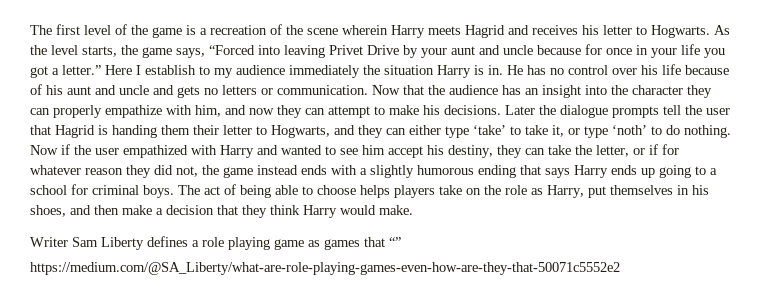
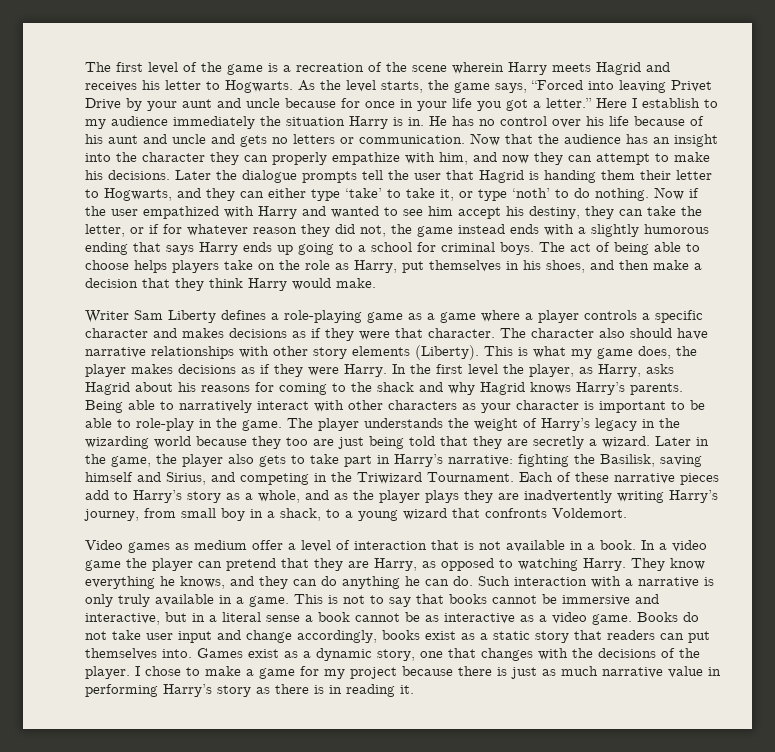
[202,237,401,250] [30,262,620,275] role playing game as games that “” // https://medium.com/@SA_Liberty/what-are-role-playing-games-even-how-are-they-that-50071c5552e2 -> [284,310,703,323] [85,328,708,341] [85,345,697,360] [85,364,674,377] [85,382,683,395] [85,400,705,413] [85,418,680,431] [85,436,709,449] [85,454,702,467] [85,472,719,485] [85,490,718,503] [84,508,627,521] [85,540,707,553] [85,558,705,571] [85,576,714,589] [85,594,659,607] [85,612,699,625] [85,630,710,643] [85,648,700,661] [85,666,721,679] [85,684,414,697] role-playing game as a game where a player controls a specific character and makes decisions as if they were that character. The character also should have narrative relationships with other story elements (Liberty). This is what my game does, the player makes decisions as if they were Harry. In the first level the player, as Harry, asks Hagrid about his reasons for coming to the shack and why Hagrid knows Harry’s parents. Being able to narratively interact with other characters as your character is important to be able to role-play in the game. The player understands the weight of Harry’s legacy in the wizarding world because they too are just being told that they are secretly a wizard. Later in the game, the player also gets to take part in Harry’s narrative: fighting the Basilisk, saving himself and Sirius, and competing in the Triwizard Tournament. Each of these narrative pieces add to Harry’s story as a whole, and as the player plays they are inadvertently writing Harry’s journey, from small boy in a shack, to a young wizard that confronts Voldemort. // Video games as medium offer a level of interaction that is not available in a book. In a video game the player can pretend that they are Harry, as opposed to watching Harry. They know everything he knows, and they can do anything he can do. Such interaction with a narrative is only truly available in a game. This is not to say that books cannot be immersive and interactive, but in a literal sense a book cannot be as interactive as a video game. Books do not take user input and change accordingly, books exist as a static story that readers can put themselves into. Games exist as a dynamic story, one that changes with the decisions of the player. I chose to make a game for my project because there is just as much narrative value in performing Harry’s story as there is in reading it.

